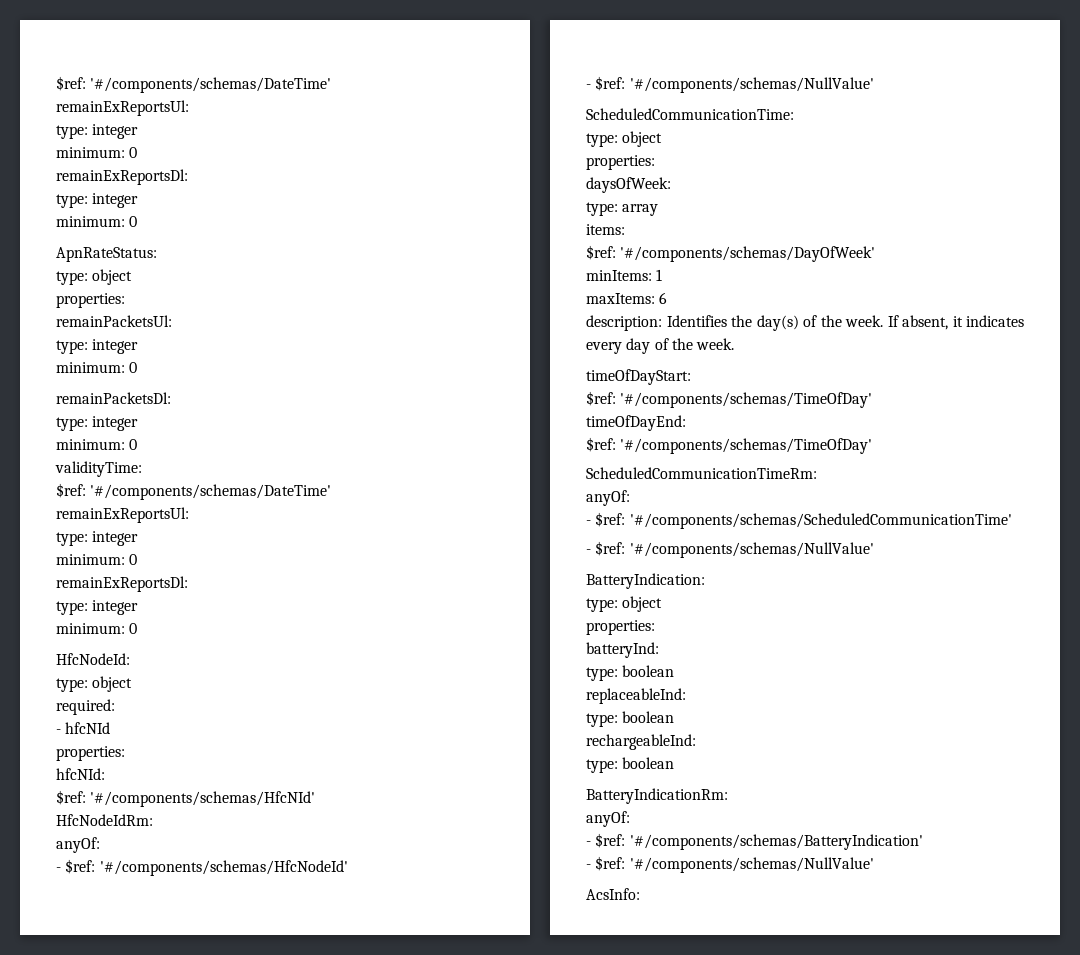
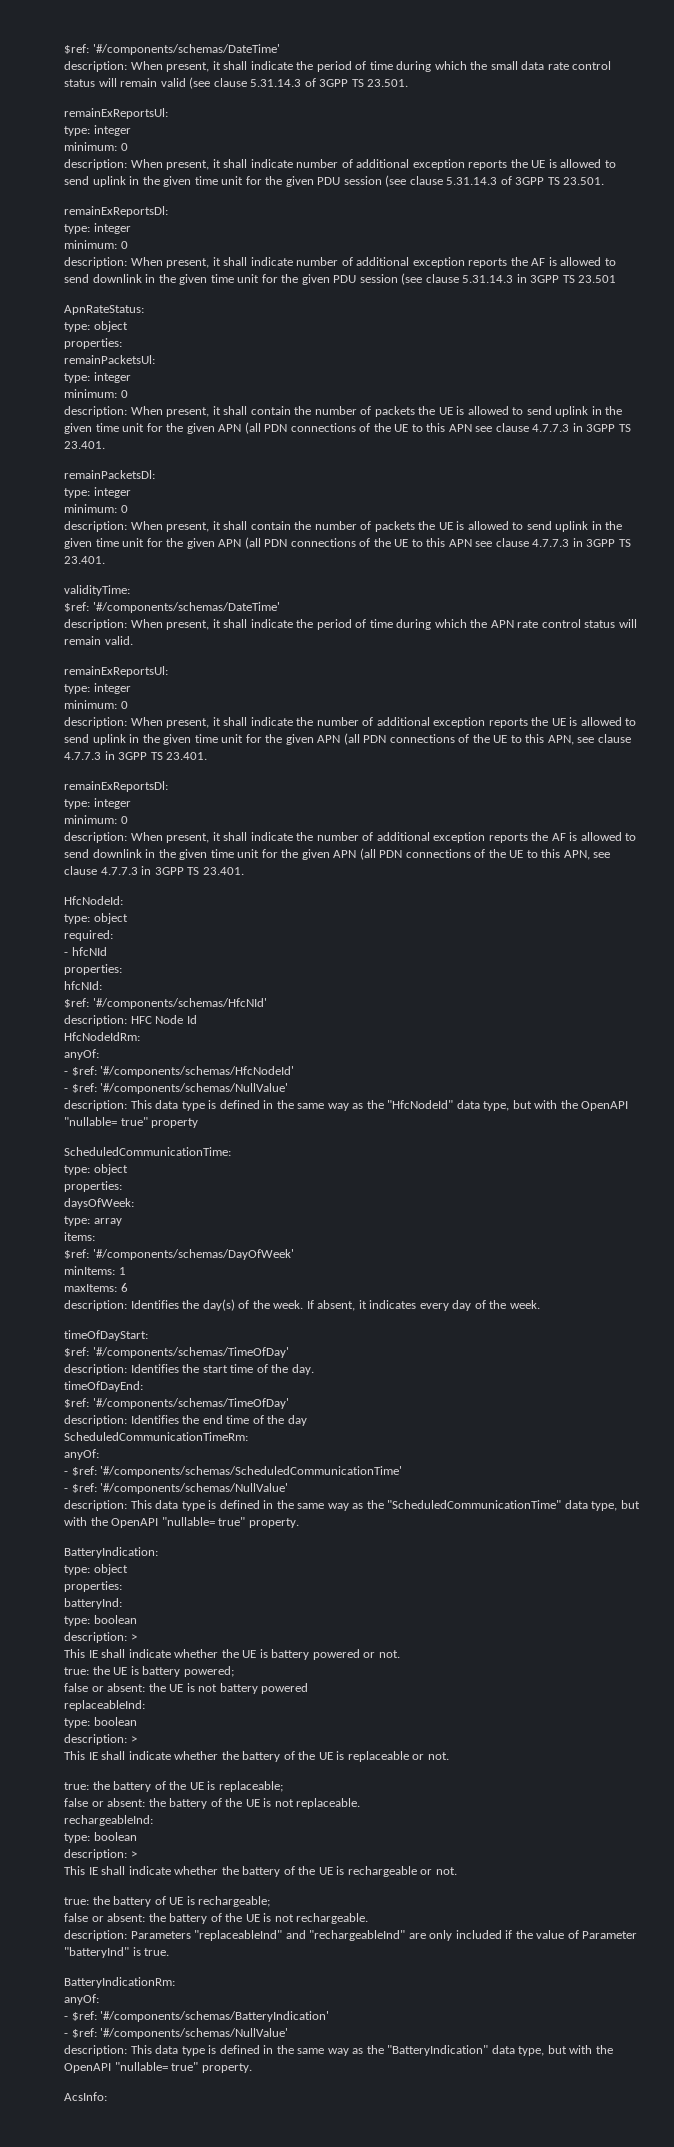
[56,76,332,93] [56,100,189,116] [56,124,139,139] [56,147,138,158] [56,169,188,185] [56,193,139,208] [56,216,138,227] $ref: '#/components/schemas/DateTime' // remainExReportsUl: // type: integer // minimum: 0 // remainExReportsDl: // type: integer // minimum: 0 -> [64,44,280,55] [64,61,612,72] [64,77,409,89] [64,108,168,119] [64,125,131,136] [64,142,128,151] [64,159,616,170] [64,175,605,187] [64,206,168,217] [64,223,131,234] [64,240,128,249] [64,257,616,268] [64,273,617,285] $ref: '#/components/schemas/DateTime' // description: When present, it shall indicate the period of time during which the small data rate control status will remain valid (see clause 5.31.14.3 of 3GPP TS 23.501. // remainExReportsUl: // type: integer // minimum: 0 // description: When present, it shall indicate number of additional exception reports the UE is allowed to send uplink in the given time unit for the given PDU session (see clause 5.31.14.3 of 3GPP TS 23.501. // remainExReportsDl: // type: integer // minimum: 0 // description: When present, it shall indicate number of additional exception reports the AF is allowed to send downlink in the given time unit for the given PDU session (see clause 5.31.14.3 in 3GPP TS 23.501
(138, 367) none -> [64,406,623,417] [64,422,631,434] [64,441,105,449] // description: When present, it shall contain the number of packets the UE is allowed to send uplink in the given time unit for the given APN (all PDN connections of the UE to this APN see clause 4.7.7.3 in 3GPP TS 23.401.
[55,461,142,477] [56,483,332,500] [56,507,189,523] [56,531,139,546] [56,554,138,565] [56,576,188,592] [56,600,139,615] [56,623,138,634] validityTime: // $ref: '#/components/schemas/DateTime' // remainExReportsUl: // type: integer // minimum: 0 // remainExReportsDl: // type: integer // minimum: 0 -> [64,521,623,532] [64,537,631,549] [64,556,105,564] [64,585,130,596] [64,602,280,613] [64,619,637,630] [64,636,133,645] [64,666,168,677] [64,683,131,694] [64,700,128,709] [64,717,637,728] [64,733,631,745] [64,751,208,760] [64,781,168,792] [64,798,131,809] [64,815,128,824] [64,832,637,843] [64,848,611,860] [64,866,244,875] description: When present, it shall contain the number of packets the UE is allowed to send uplink in the given time unit for the given APN (all PDN connections of the UE to this APN see clause 4.7.7.3 in 3GPP TS 23.401. // validityTime: // $ref: '#/components/schemas/DateTime' // description: When present, it shall indicate the period of time during which the APN rate control status will remain valid. // remainExReportsUl: // type: integer // minimum: 0 // description: When present, it shall indicate the number of additional exception reports the UE is allowed to send uplink in the given time unit for the given APN (all PDN connections of the UE to this APN, see clause 4.7.7.3 in 3GPP TS 23.401. // remainExReportsDl: // type: integer // minimum: 0 // description: When present, it shall indicate the number of additional exception reports the AF is allowed to send downlink in the given time unit for the given APN (all PDN connections of the UE to this APN, see clause 4.7.7.3 in 3GPP TS 23.401.
(316, 799) none -> [64,1015,197,1026] // description: HFC Node Id
(874, 85) none -> [64,1100,629,1111] [64,1117,199,1128] // description: This data type is defined in the same way as the "HfcNodeId" data type, but with the OpenAPI "nullable= true" property
[586,415,686,431] [586,437,873,454] timeOfDayEnd: // $ref: '#/components/schemas/TimeOfDay' -> [64,1364,314,1375] [64,1381,143,1392] [64,1398,289,1409] [64,1415,307,1426] description: Identifies the start time of the day. // timeOfDayEnd: // $ref: '#/components/schemas/TimeOfDay' // description: Identifies the end time of the day
(874, 550) none -> [64,1500,640,1511] [64,1517,299,1528] // description: This data type is defined in the same way as the "ScheduledCommunicationTime" data type, but with the OpenAPI "nullable= true" property.
[586,688,686,704] [586,711,675,727] [586,734,696,750] [586,757,675,773] replaceableInd: // type: boolean // rechargeableInd: // type: boolean -> [64,1632,137,1643] [64,1649,400,1660] [64,1666,234,1677] [64,1683,309,1694] [64,1700,145,1711] [64,1717,137,1728] [64,1734,137,1745] [64,1751,449,1762] [64,1781,283,1792] [64,1798,361,1809] [64,1815,153,1826] [64,1832,137,1843] [64,1849,137,1860] [64,1866,457,1877] [64,1896,271,1907] [64,1913,369,1924] [64,1930,638,1941] [64,1947,170,1958] description: > // This IE shall indicate whether the UE is battery powered or not. // true: the UE is battery powered; // false or absent: the UE is not battery powered // replaceableInd: // type: boolean // description: > // This IE shall indicate whether the battery of the UE is replaceable or not. // true: the battery of the UE is replaceable; // false or absent: the battery of the UE is not replaceable. // rechargeableInd: // type: boolean // description: > // This IE shall indicate whether the battery of the UE is rechargeable or not. // true: the battery of UE is rechargeable; // false or absent: the battery of the UE is not rechargeable. // description: Parameters "replaceableInd" and "rechargeableInd" are only included if the value of Parameter "batteryInd" is true.
(874, 865) none -> [64,2045,613,2056] [64,2062,252,2073] // description: This data type is defined in the same way as the "BatteryIndication" data type, but with the OpenAPI "nullable= true" property.

